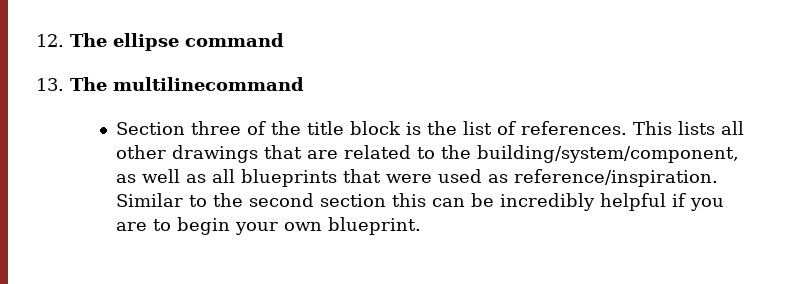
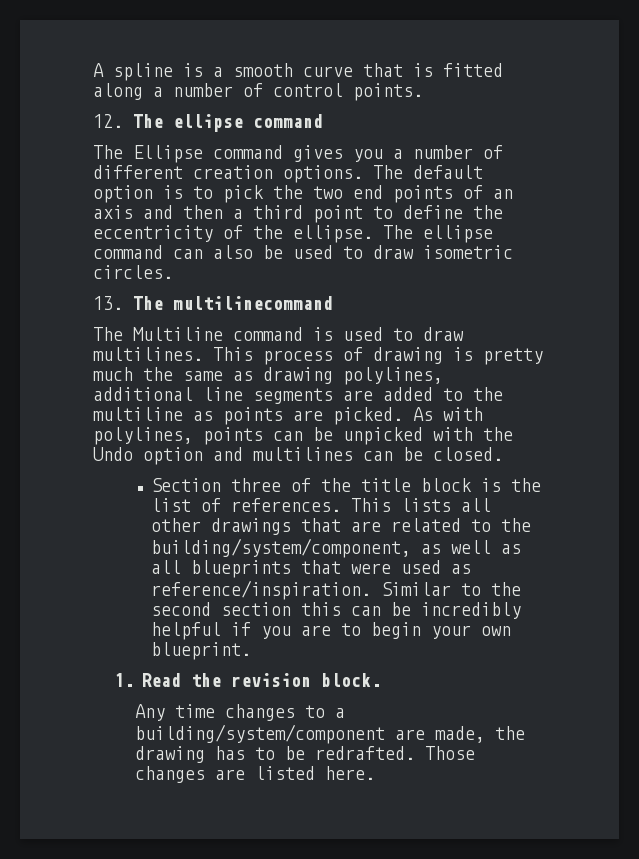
[36,33,284,51] [36,77,304,91] 12. The ellipse command // 13. The multilinecommand -> [93,63,503,81] [93,83,423,101] [93,114,323,132] [93,145,503,163] [93,165,483,183] [93,185,513,203] [93,205,503,223] [93,225,493,243] [93,245,513,259] [93,265,173,279] [93,296,333,310] [93,327,464,341] [93,347,543,365] [93,367,443,385] [93,387,503,404] [93,407,483,425] [93,427,513,445] [93,447,503,465] A spline is a smooth curve that is fitted along a number of control points. // 12. The ellipse command // The Ellipse command gives you a number of different creation options. The default option is to pick the two end points of an axis and then a third point to define the eccentricity of the ellipse. The ellipse command can also be used to draw isometric circles. // 13. The multilinecommand // The Multiline command is used to draw multilines. This process of drawing is pretty much the same as drawing polylines, additional line segments are added to the multiline as points are picked. As with polylines, points can be unpicked with the Undo option and multilines can be closed.
(422, 226) none -> [113,673,382,687] [134,704,345,721] [134,724,525,744] [134,746,475,763] [134,766,375,783] // 1. Read the revision block. // Any time changes to a building/system/component are made, the drawing has to be redrafted. Those changes are listed here.

